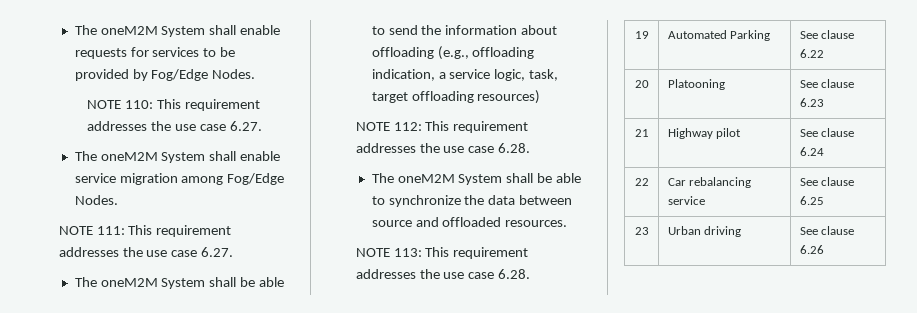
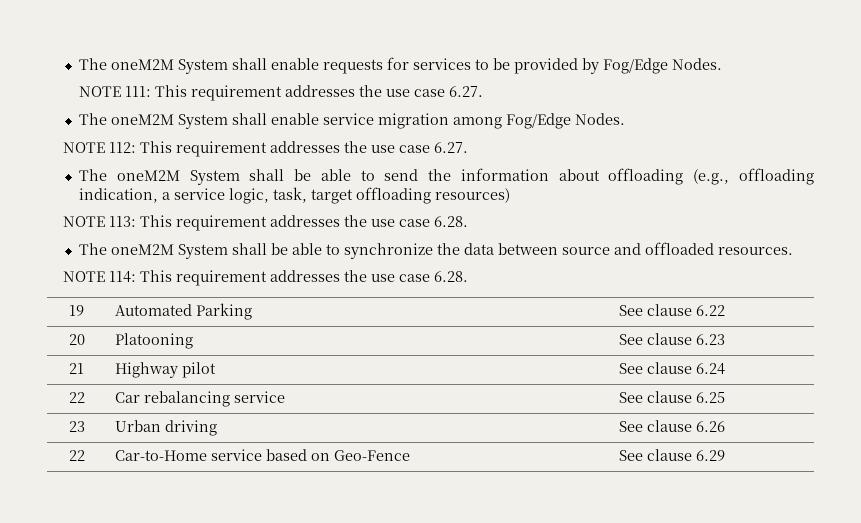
[125,100,154,109] 110: -> [125,86,152,97] 111:
[96,226,125,235] 111: -> [109,142,137,153] 112:
[393,122,422,131] 112: -> [109,216,137,227] 113:
[393,248,422,257] 113: -> [109,271,137,283] 114:
(824, 249) none -> [68,450,85,461] [114,449,410,461] [618,449,725,461] // 22 | Car-to-Home service based on Geo-Fence | See clause 6.29

